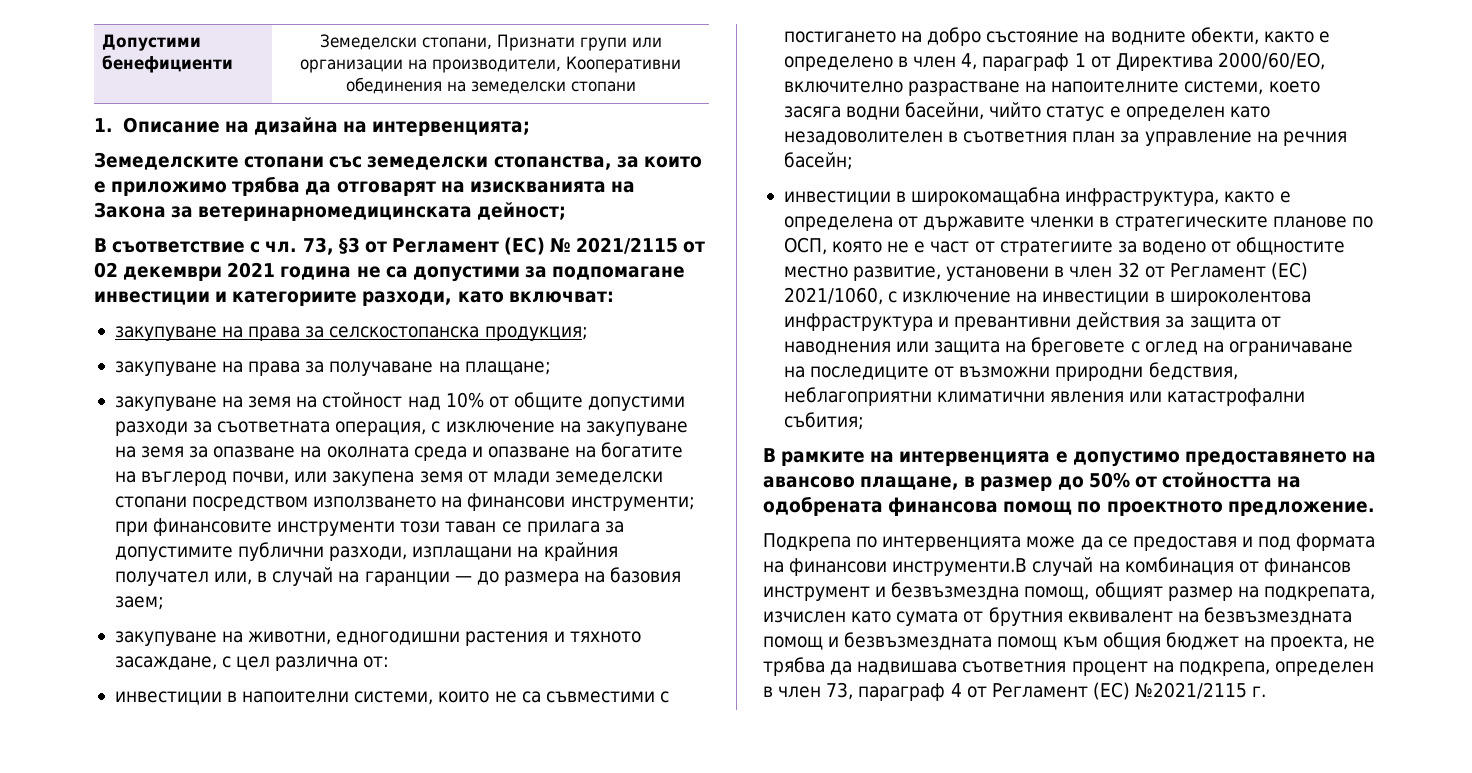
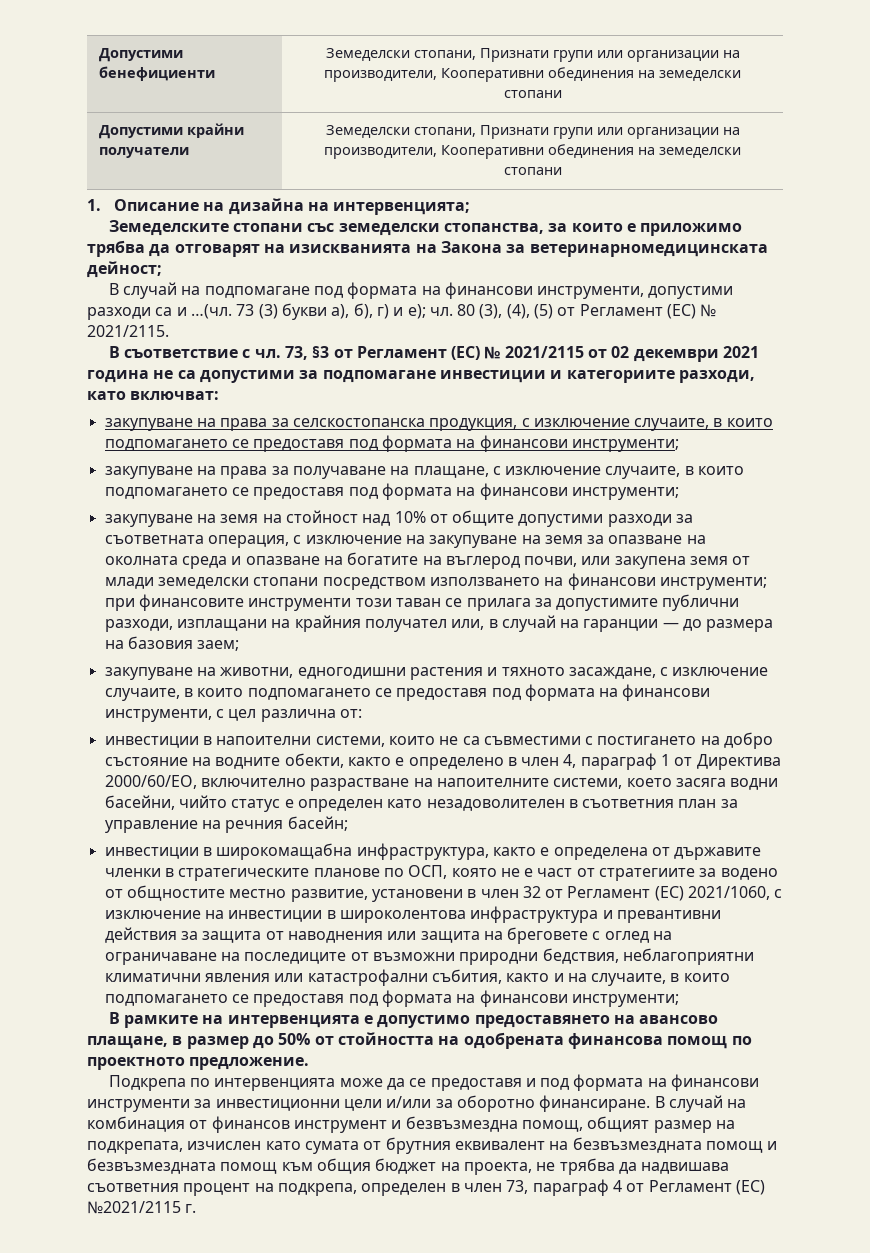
(636, 86) none -> [99,123,245,139] [99,147,190,158] [325,125,740,139] [324,144,741,159] [503,167,562,175] // Допустими крайни получатели | Земеделски стопани, Признати групи или организации на производители, Кооперативни обединения на земеделски стопани
(567, 211) none -> [108,282,734,299] [87,303,717,320] [87,325,169,337] // В случай на подпомагане под формата на финансови инструменти, допустими разходи са и …(чл. 73 (3) букви а), б), г) и е); чл. 80 (3), (4), (5) от Регламент (ЕС) № 2021/2115.
[484,326,588,341] продукция; -> [429,418,773,431] [104,435,679,452] продукция, с изключение случаите, в които подпомагането се предоставя под формата на финансови инструменти;
[464,361,551,375] плащане; -> [413,466,745,479] [104,483,679,500] плащане, с изключение случаите, в които подпомагането се предоставя под формата на финансови инструменти;
(232, 662) none -> [672,667,769,676] [104,684,711,701] [104,709,224,722] изключение случаите, в които подпомагането се предоставя под формата на финансови инструменти, с
[783,412,864,430] събития; -> [431,969,730,986] [104,990,679,1007] събития, както и на случаите, в които подпомагането се предоставя под формата на финансови инструменти;
[892,558,1028,576] инструменти.В -> [87,1095,665,1112] инструменти за инвестиционни цели и/или за оборотно финансиране. В

